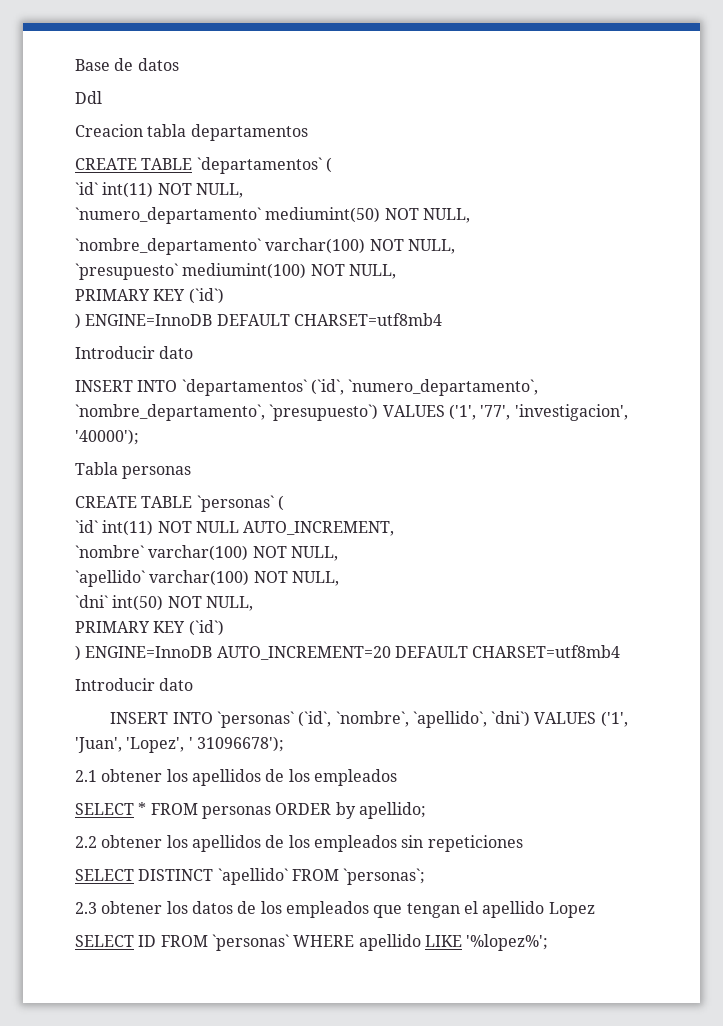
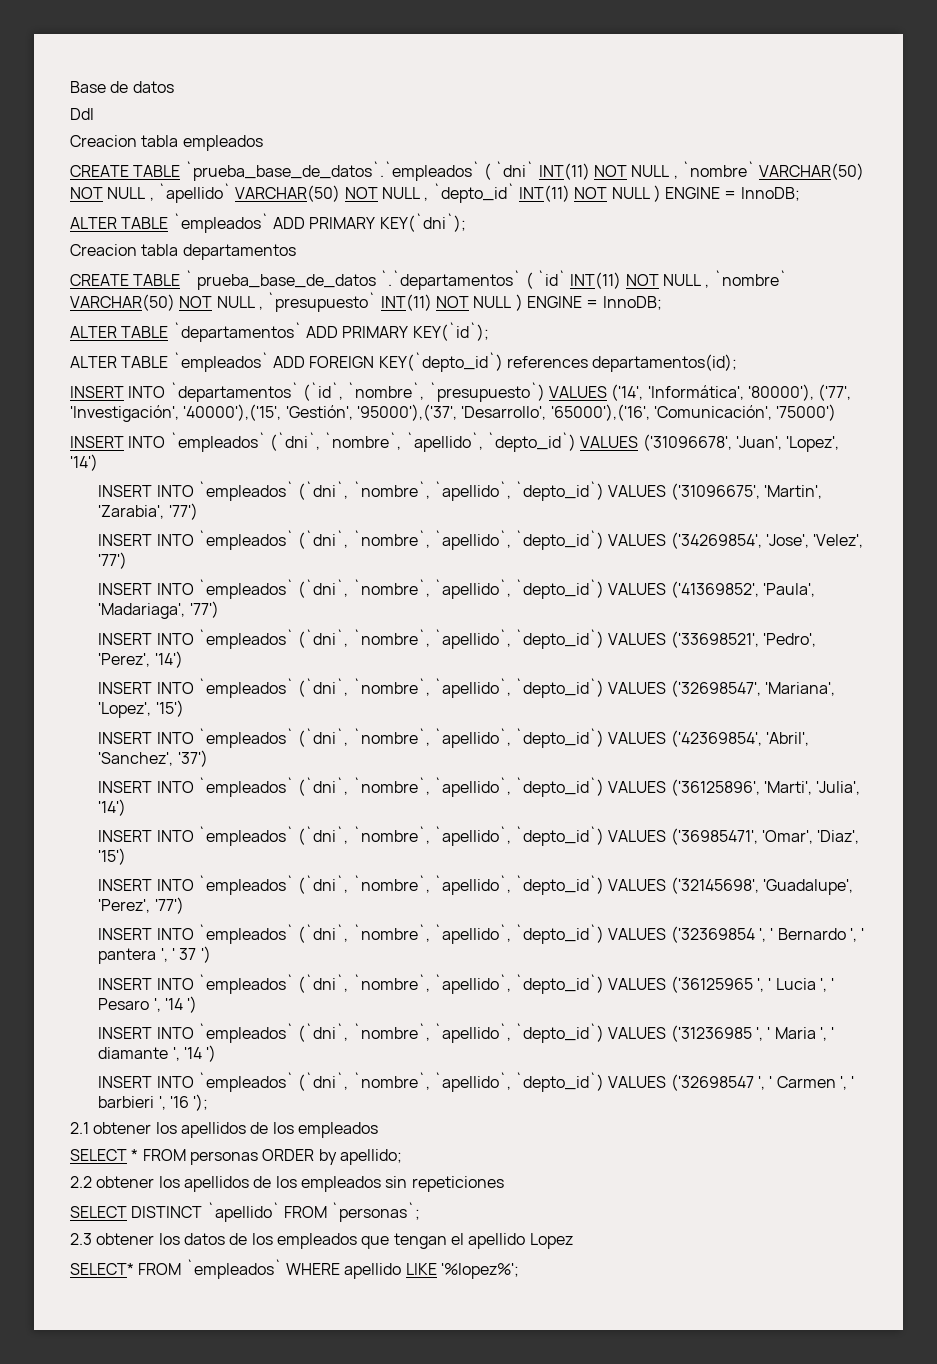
(102, 97) none -> [70,135,263,151] [70,161,865,181] [70,183,800,203] [70,213,466,233] // Creacion tabla empleados // CREATE TABLE `prueba_base_de_datos`.`empleados` ( `dni` INT(11) NOT NULL , `nombre` VARCHAR(50) NOT NULL , `apellido` VARCHAR(50) NOT NULL , `depto_id` INT(11) NOT NULL ) ENGINE = InnoDB; // ALTER TABLE `empleados` ADD PRIMARY KEY(`dni`);
[196,157,332,174] [75,182,243,198] [75,207,470,224] [75,238,455,255] [75,263,396,280] [75,288,224,304] [75,313,442,329] [75,346,194,359] [75,379,539,396] [75,404,628,421] [75,429,139,445] [75,462,192,479] [75,495,284,512] [75,520,395,536] [75,545,338,561] [75,570,339,587] [75,595,253,611] [75,620,224,636] [75,645,621,661] [75,678,194,691] [110,711,628,728] [75,736,284,753] `departamentos` ( // `id` int(11) NOT NULL, // `numero_departamento` mediumint(50) NOT NULL, // `nombre_departamento` varchar(100) NOT NULL, // `presupuesto` mediumint(100) NOT NULL, // PRIMARY KEY (`id`) // ) ENGINE=InnoDB DEFAULT CHARSET=utf8mb4 // Introducir dato // INSERT INTO `departamentos` (`id`, `numero_departamento`, `nombre_departamento`, `presupuesto`) VALUES ('1', '77', 'investigacion', '40000'); // Tabla personas // CREATE TABLE `personas` ( // `id` int(11) NOT NULL AUTO_INCREMENT, // `nombre` varchar(100) NOT NULL, // `apellido` varchar(100) NOT NULL, // `dni` int(50) NOT NULL, // PRIMARY KEY (`id`) // ) ENGINE=InnoDB AUTO_INCREMENT=20 DEFAULT CHARSET=utf8mb4 // Introducir dato // INSERT INTO `personas` (`id`, `nombre`, `apellido`, `dni`) VALUES ('1', 'Juan', 'Lopez', ' 31096678'); -> [184,270,787,290] [70,292,662,312] [70,322,489,342] [70,352,738,372] [70,382,852,402] [70,404,837,422] [70,432,840,452] [70,454,98,471] [98,481,823,501] [98,503,198,520] [98,530,864,550] [98,552,128,569] [98,579,816,599] [98,601,219,619] [98,629,817,649] [98,651,183,668] [98,678,836,698] [98,700,184,718] [98,728,810,748] [98,750,208,767] [98,777,861,797] [98,799,127,816] [98,826,860,846] [98,848,127,865] [98,875,854,895] [98,897,184,914] [98,924,865,944] [98,946,211,964] [98,974,835,994] [98,996,198,1013] [98,1023,835,1043] [98,1045,217,1062] [98,1072,855,1092] [98,1094,209,1111] ` prueba_base_de_datos `.`departamentos` ( `id` INT(11) NOT NULL , `nombre` VARCHAR(50) NOT NULL , `presupuesto` INT(11) NOT NULL ) ENGINE = InnoDB; // ALTER TABLE `departamentos` ADD PRIMARY KEY(`id`); // ALTER TABLE `empleados` ADD FOREIGN KEY(`depto_id`) references departamentos(id); // INSERT INTO `departamentos` (`id`, `nombre`, `presupuesto`) VALUES ('14', 'Informática', '80000'), ('77', 'Investigación', '40000'),('15', 'Gestión', '95000'),('37', 'Desarrollo', '65000'),('16', 'Comunicación', '75000') // INSERT INTO `empleados` (`dni`, `nombre`, `apellido`, `depto_id`) VALUES ('31096678', 'Juan', 'Lopez', '14') // INSERT INTO `empleados` (`dni`, `nombre`, `apellido`, `depto_id`) VALUES ('31096675', 'Martin', 'Zarabia', '77') // INSERT INTO `empleados` (`dni`, `nombre`, `apellido`, `depto_id`) VALUES ('34269854', 'Jose', 'Velez', '77') // INSERT INTO `empleados` (`dni`, `nombre`, `apellido`, `depto_id`) VALUES ('41369852', 'Paula', 'Madariaga', '77') // INSERT INTO `empleados` (`dni`, `nombre`, `apellido`, `depto_id`) VALUES ('33698521', 'Pedro', 'Perez', '14') // INSERT INTO `empleados` (`dni`, `nombre`, `apellido`, `depto_id`) VALUES ('32698547', 'Mariana', 'Lopez', '15') // INSERT INTO `empleados` (`dni`, `nombre`, `apellido`, `depto_id`) VALUES ('42369854', 'Abril', 'Sanchez', '37') // INSERT INTO `empleados` (`dni`, `nombre`, `apellido`, `depto_id`) VALUES ('36125896', 'Marti', 'Julia', '14') // INSERT INTO `empleados` (`dni`, `nombre`, `apellido`, `depto_id`) VALUES ('36985471', 'Omar', 'Diaz', '15') // INSERT INTO `empleados` (`dni`, `nombre`, `apellido`, `depto_id`) VALUES ('32145698', 'Guadalupe', 'Perez', '77') // INSERT INTO `empleados` (`dni`, `nombre`, `apellido`, `depto_id`) VALUES ('32369854 ', ' Bernardo ', ' pantera ', ' 37 ') // INSERT INTO `empleados` (`dni`, `nombre`, `apellido`, `depto_id`) VALUES ('36125965 ', ' Lucia ', ' Pesaro ', '14 ') // INSERT INTO `empleados` (`dni`, `nombre`, `apellido`, `depto_id`) VALUES ('31236985 ', ' Maria ', ' diamante ', '14 ') // INSERT INTO `empleados` (`dni`, `nombre`, `apellido`, `depto_id`) VALUES ('32698547 ', ' Carmen ', ' barbieri ', '16 ');
[75,934,289,951] SELECT ID FROM `personas` -> [70,1259,282,1279] SELECT* FROM `empleados`

